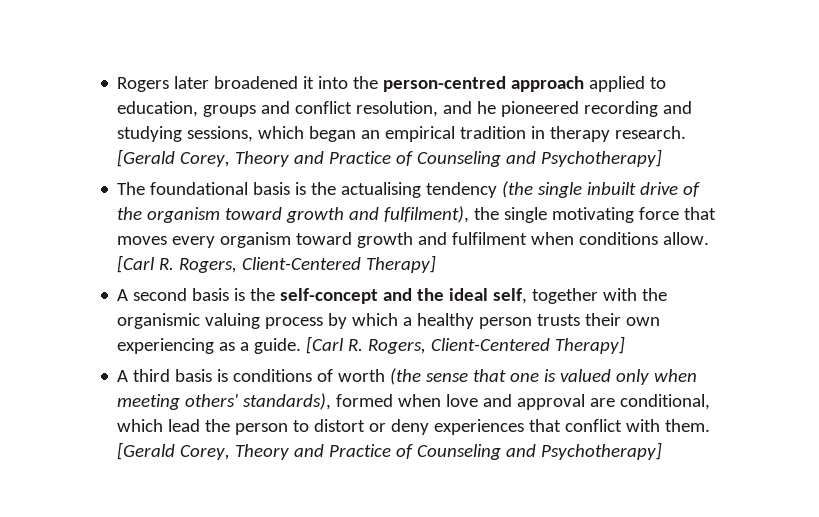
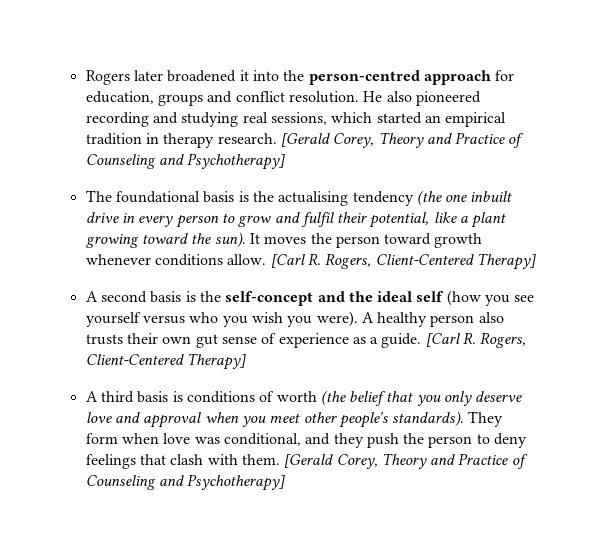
[589,76,667,92] applied to -> [495,70,515,81] for
[356,101,497,117] resolution, and he -> [288,91,412,103] resolution. He also
(183, 134) none -> [242,112,268,123] real
[309,126,357,142] began -> [376,112,422,124] started
[538,182,583,198] single -> [445,194,468,202] one
[683,182,701,197] [117,206,717,223] [117,232,575,248] of the organism toward growth and fulfilment), the single motivating force that moves every organism toward growth and fulfilment when -> [121,212,507,228] [85,232,483,248] [85,254,151,265] in every person to grow and fulfil their potential, like a plant growing toward the sun). It moves the person toward growth whenever
[493,288,668,304] [117,313,413,329] self, together with the organismic valuing process by which a -> [416,290,535,306] [85,311,374,327] self (how you see yourself versus who you wish you were). A
(533, 323) none -> [478,312,504,323] also
[117,338,215,354] experiencing -> [195,333,349,348] gut sense of experience
[426,369,698,385] [117,393,711,410] [117,419,623,435] sense that one is valued only when meeting others' standards), formed when love and approval are conditional, which lead the person to distort or deny experiences that conflict -> [349,391,523,406] [85,411,504,428] [85,433,528,448] [85,454,204,469] belief that you only deserve love and approval when you meet other people's standards). They form when love was conditional, and they push the person to deny feelings that clash

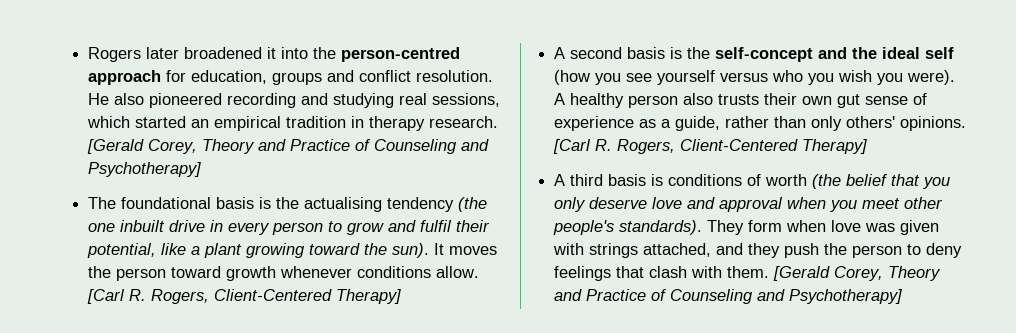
[381,333,422,348] guide. -> [675,116,967,131] guide, rather than only others' opinions.
[223,433,301,446] conditional, -> [900,220,940,235] [553,243,712,258] given with strings attached,

